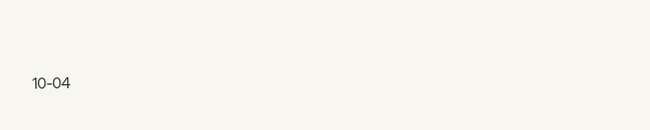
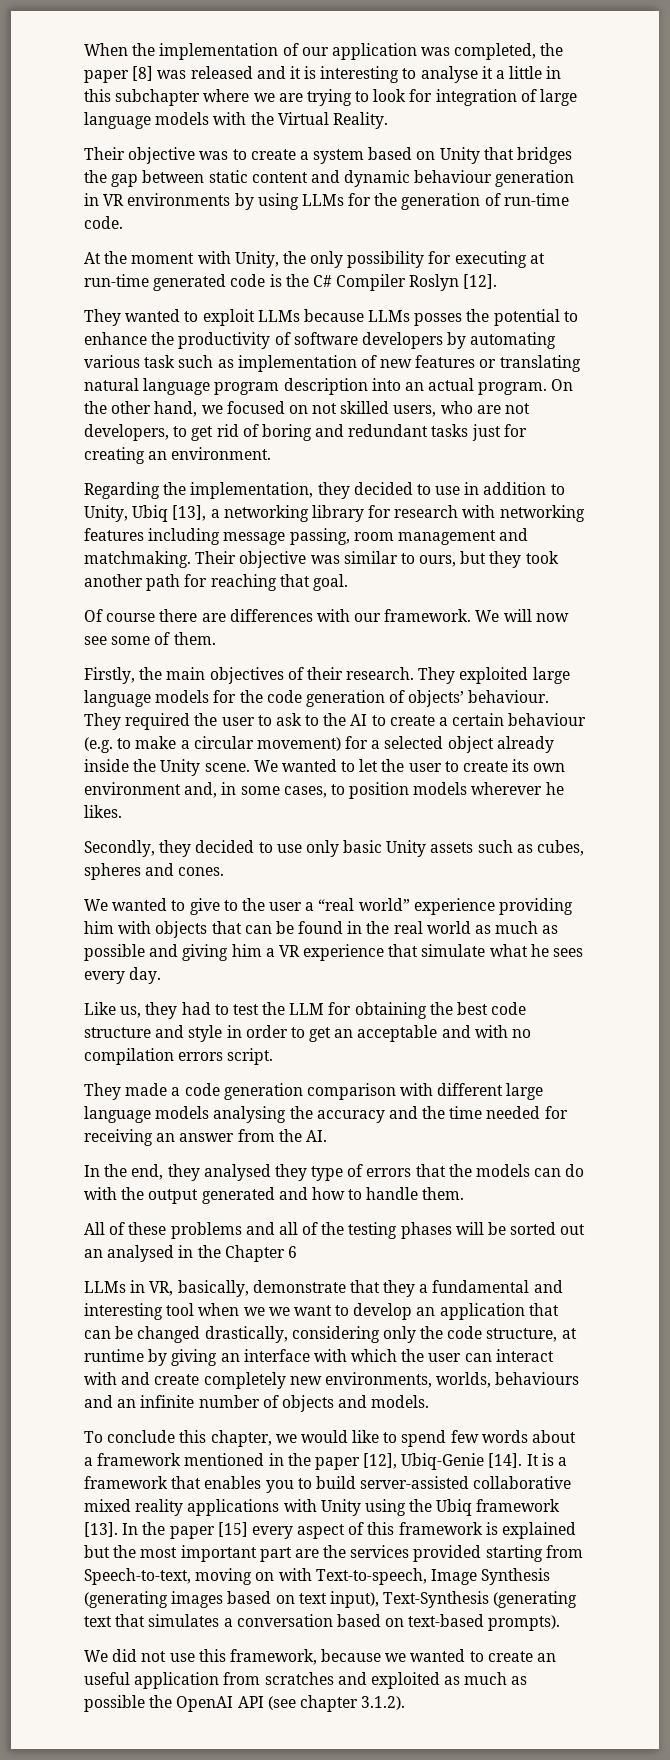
[32,77,71,89] 10-04 -> [84,43,564,60] [84,66,562,83] [84,89,578,106] [84,112,388,129] [84,147,573,164] [84,170,575,187] [84,193,569,210] [84,216,123,229] [84,251,545,268] [84,274,498,291] [84,309,578,326] [84,332,557,349] [84,355,581,372] [84,378,574,395] [84,401,531,417] [84,424,527,441] [84,447,272,464] [84,482,565,499] [84,505,585,522] [84,528,529,545] [84,551,559,568] [84,574,348,591] [84,609,569,622] [84,632,216,645] [84,667,570,684] [84,690,550,707] [84,713,587,730] [84,736,554,753] [84,759,566,776] [84,782,564,799] [84,805,122,818] [84,840,585,857] [84,863,225,880] [84,898,574,915] [84,921,559,938] [84,944,584,961] [84,967,162,984] [84,1002,527,1019] [84,1025,532,1042] [84,1048,274,1065] [84,1083,544,1100] [84,1106,568,1123] [84,1129,327,1146] [84,1164,585,1181] [84,1187,465,1204] [84,1222,586,1239] [84,1245,297,1262] [84,1280,563,1297] [84,1303,559,1320] [84,1326,577,1343] [84,1349,554,1366] [84,1372,580,1389] [84,1395,430,1412] [84,1430,577,1447] [84,1453,568,1470] [84,1476,572,1493] [84,1499,561,1516] [84,1522,577,1539] [84,1545,583,1562] [84,1568,551,1585] [84,1591,578,1608] [84,1614,561,1631] [84,1649,557,1665] [84,1672,528,1689] [84,1695,406,1712] When the implementation of our application was completed, the paper [8] was released and it is interesting to analyse it a little in this subchapter where we are trying to look for integration of large language models with the Virtual Reality. // Their objective was to create a system based on Unity that bridges the gap between static content and dynamic behaviour generation in VR environments by using LLMs for the generation of run-time code. // At the moment with Unity, the only possibility for executing at run-time generated code is the C# Compiler Roslyn [12]. // They wanted to exploit LLMs because LLMs posses the potential to enhance the productivity of software developers by automating various task such as implementation of new features or translating natural language program description into an actual program. On the other hand, we focused on not skilled users, who are not developers, to get rid of boring and redundant tasks just for creating an environment. // Regarding the implementation, they decided to use in addition to Unity, Ubiq [13], a networking library for research with networking features including message passing, room management and matchmaking. Their objective was similar to ours, but they took another path for reaching that goal. // Of course there are differences with our framework. We will now see some of them. // Firstly, the main objectives of their research. They exploited large language models for the code generation of objects’ behaviour. They required the user to ask to the AI to create a certain behaviour (e.g. to make a circular movement) for a selected object already inside the Unity scene. We wanted to let the user to create its own environment and, in some cases, to position models wherever he likes. // Secondly, they decided to use only basic Unity assets such as cubes, spheres and cones. // We wanted to give to the user a “real world” experience providing him with objects that can be found in the real world as much as possible and giving him a VR experience that simulate what he sees every day. // Like us, they had to test the LLM for obtaining the best code structure and style in order to get an acceptable and with no compilation errors script. // They made a code generation comparison with different large language models analysing the accuracy and the time needed for receiving an answer from the AI. // In the end, they analysed they type of errors that the models can do with the output generated and how to handle them. // All of these problems and all of the testing phases will be sorted out an analysed in the Chapter 6 // LLMs in VR, basically, demonstrate that they a fundamental and interesting tool when we we want to develop an application that can be changed drastically, considering only the code structure, at runtime by giving an interface with which the user can interact with and create completely new environments, worlds, behaviours and an infinite number of objects and models. // To conclude this chapter, we would like to spend few words about a framework mentioned in the paper [12], Ubiq-Genie [14]. It is a framework that enables you to build server-assisted collaborative mixed reality applications with Unity using the Ubiq framework [13]. In the paper [15] every aspect of this framework is explained but the most important part are the services provided starting from Speech-to-text, moving on with Text-to-speech, Image Synthesis (generating images based on text input), Text-Synthesis (generating text that simulates a conversation based on text-based prompts). // We did not use this framework, because we wanted to create an useful application from scratches and exploited as much as possible the OpenAI API (see chapter 3.1.2).

